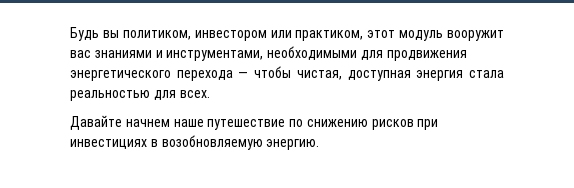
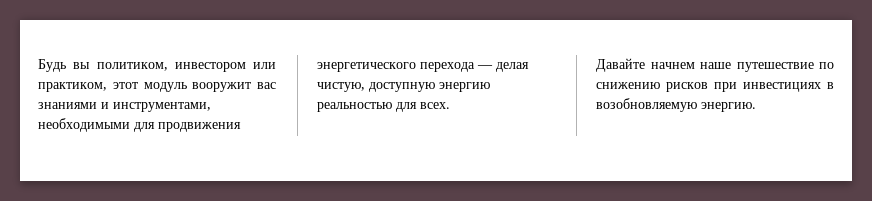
[254,66,505,81] чтобы чистая, доступная энергия стала -> [496,62,529,72] [317,82,490,92] делая чистую, доступную энергию

